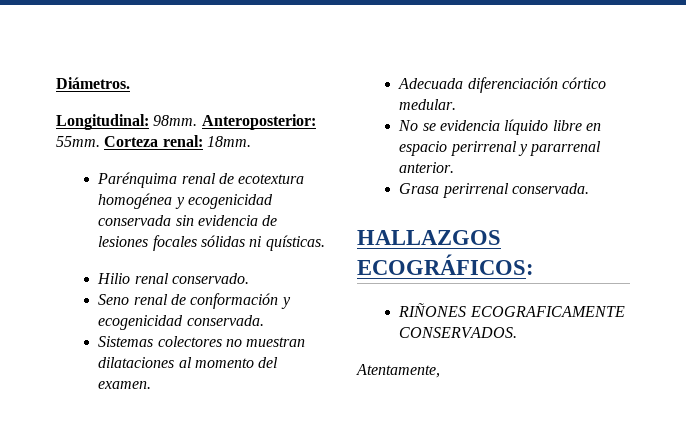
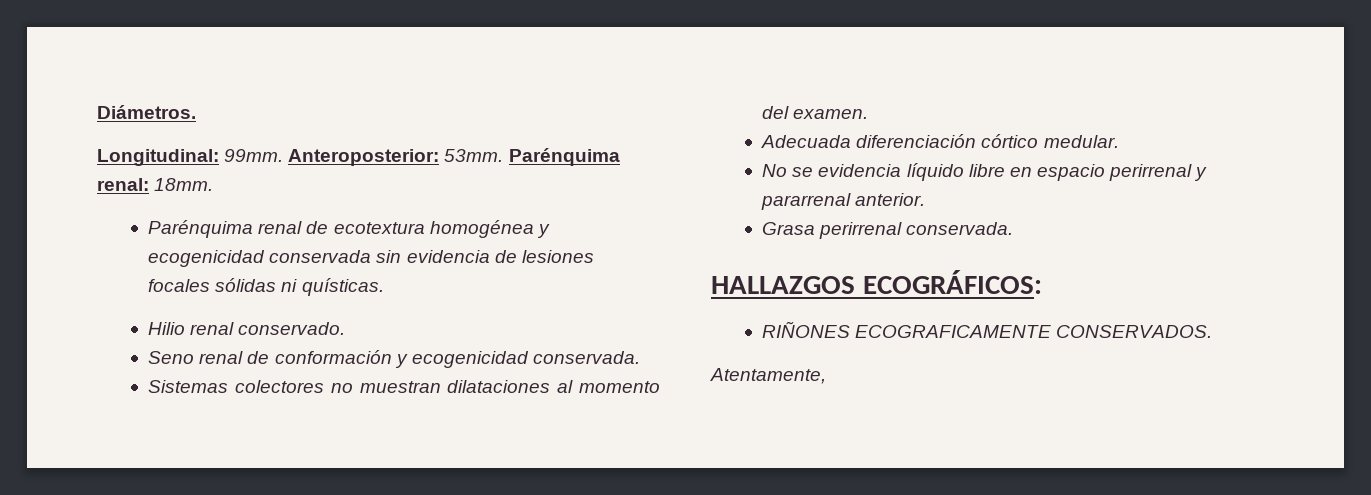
[153,114,316,130] [56,136,159,147] 98mm. Anteroposterior: 55mm. Corteza -> [224,148,620,166] 99mm. Anteroposterior: 53mm. Parénquima

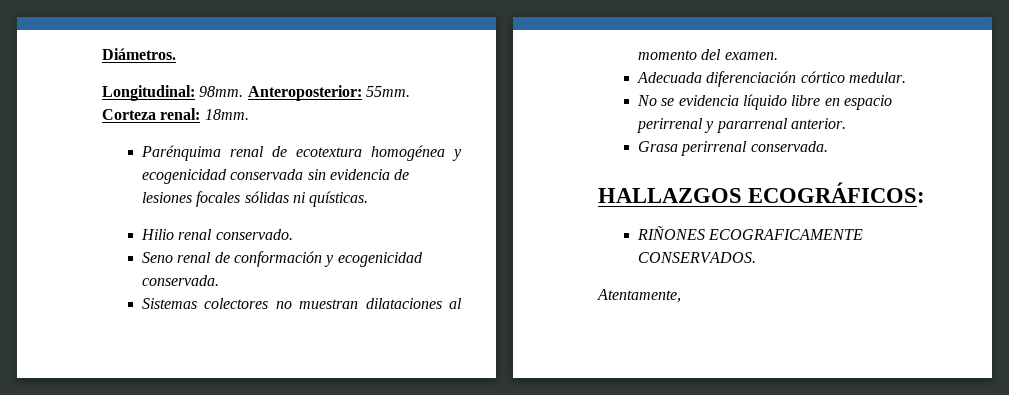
[224,148,620,166] 99mm. Anteroposterior: 53mm. Parénquima -> [199,85,410,101] [102,109,156,120] 98mm. Anteroposterior: 55mm. Corteza

